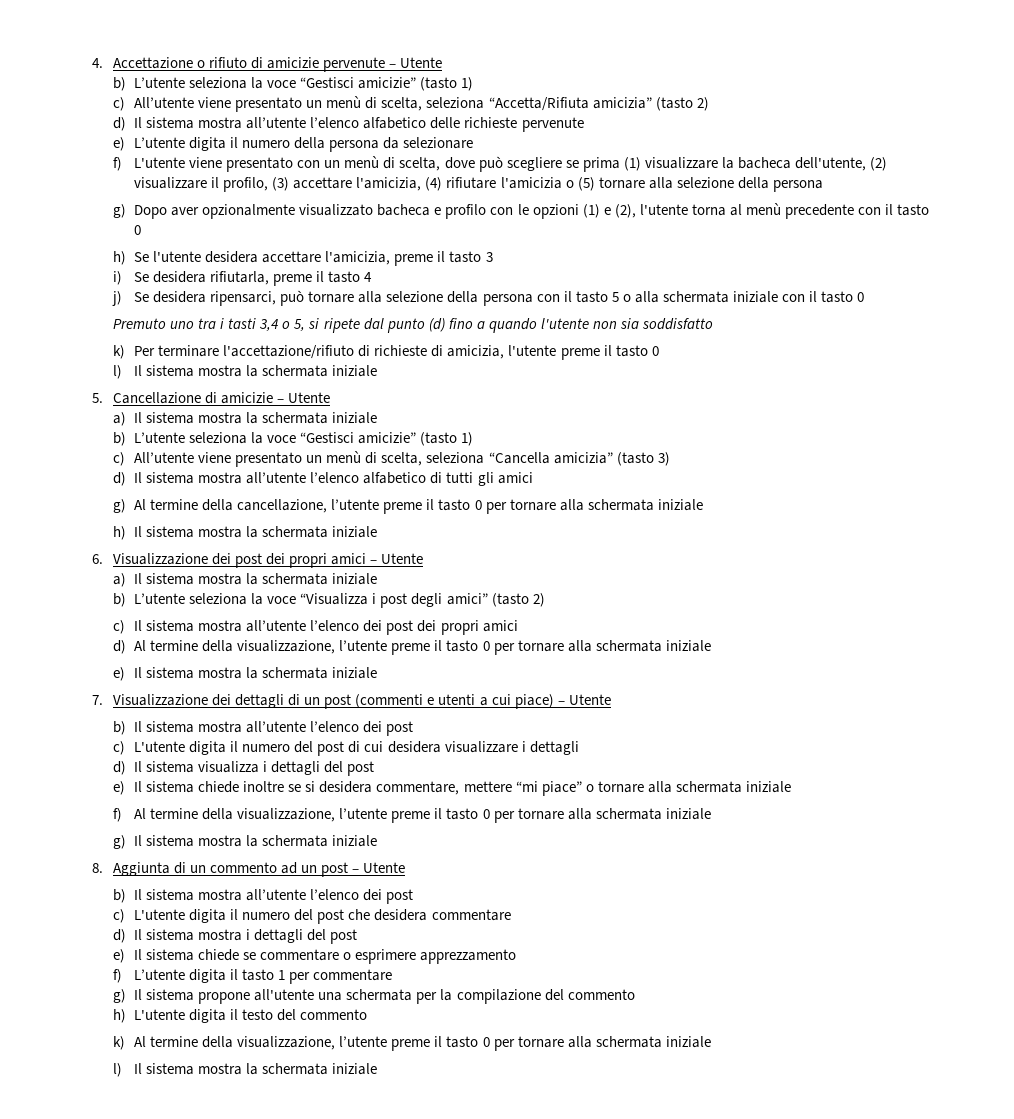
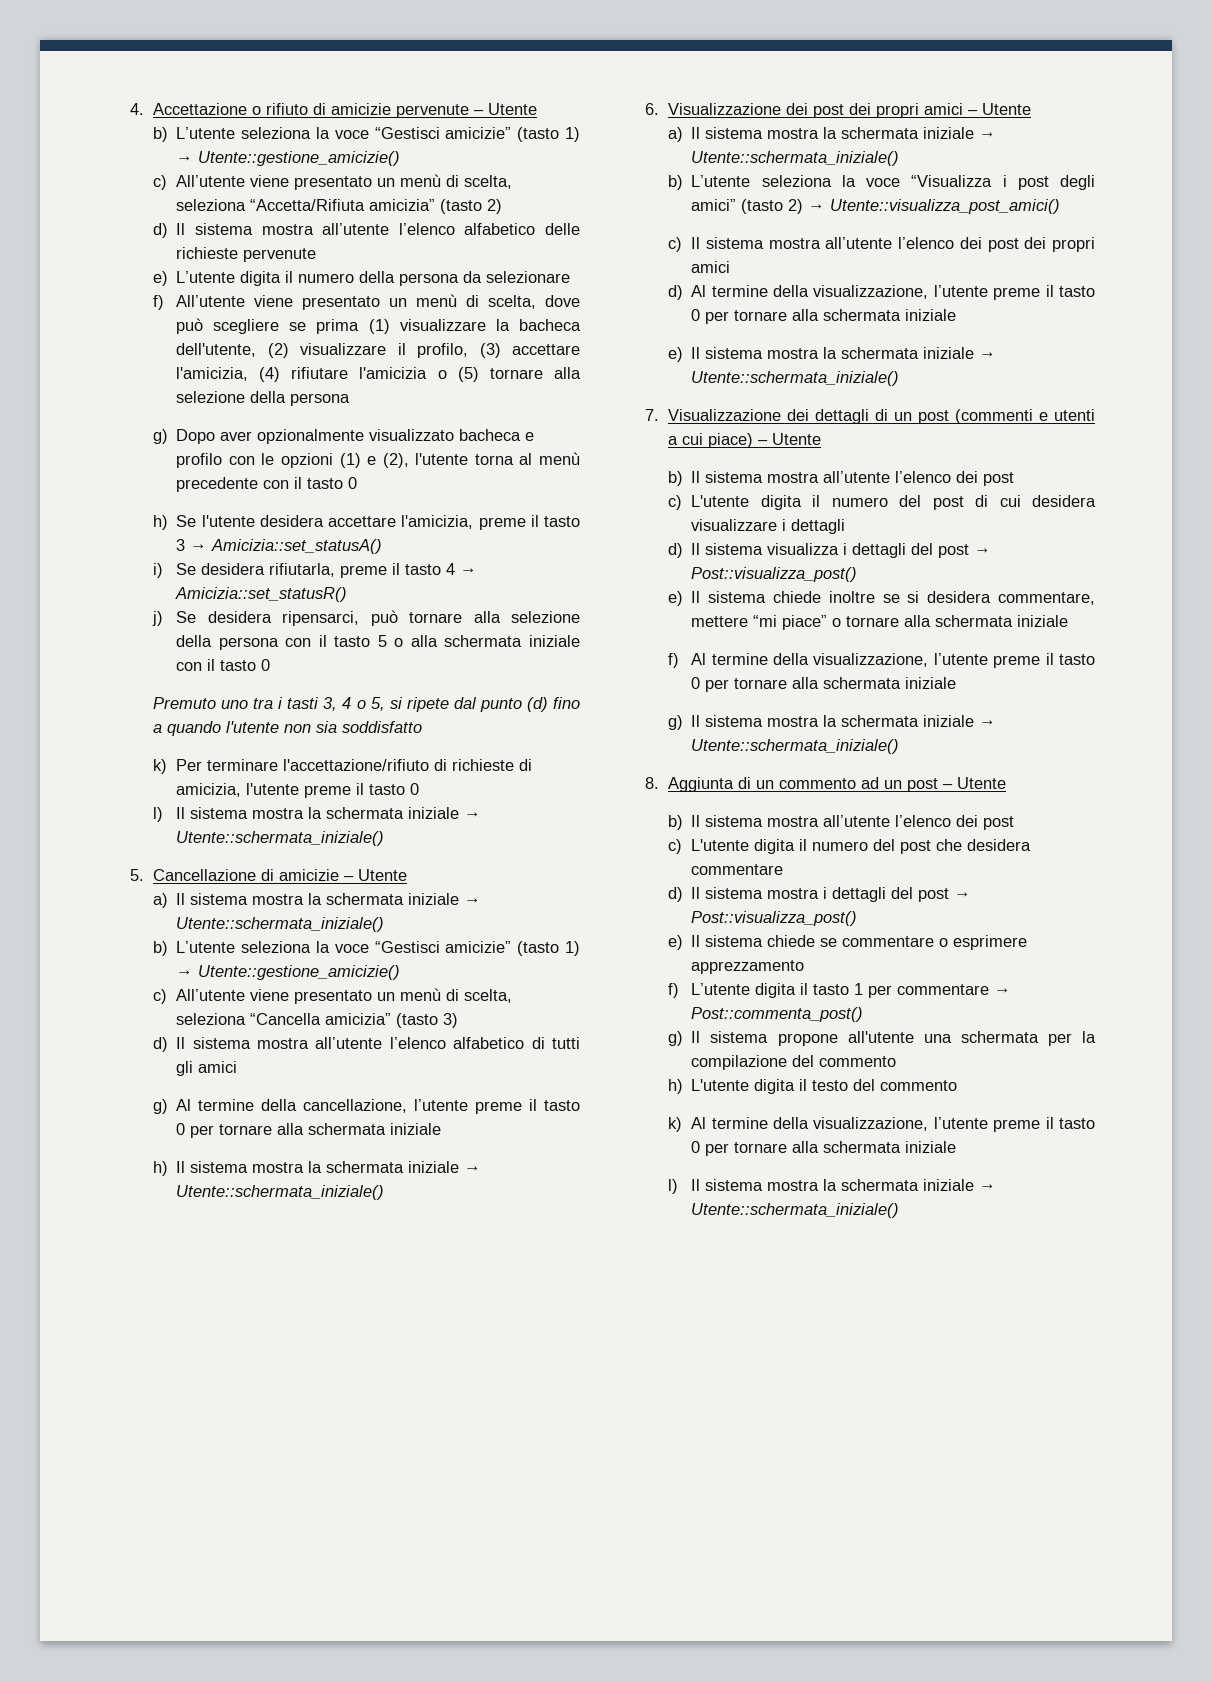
(474, 84) none -> [176,151,401,166] → Utente::gestione_amicizie()
[134,157,321,172] L'utente viene presentato con -> [176,295,381,310] All’utente viene presentato
(493, 257) none -> [190,539,383,554] → Amicizia::set_statusA()
(373, 277) none -> [460,568,478,575] [175,587,348,602] → Amicizia::set_statusR()
[259,319,279,332] 3,4 -> [323,697,352,711] 3, 4
(378, 371) none -> [464,812,482,819] [176,831,385,846] → Utente::schermata_iniziale()
[113,432,474,446] // b) L’utente seleziona la voce “Gestisci amicizie” (tasto 1) -> [464,898,482,905] [176,917,385,932] [153,941,580,956] [176,965,401,980] → Utente::schermata_iniziale() // b) L’utente seleziona la voce “Gestisci amicizie” (tasto 1) → Utente::gestione_amicizie()
(378, 532) none -> [464,1166,482,1173] [176,1185,385,1200] → Utente::schermata_iniziale()
(378, 579) none -> [979,132,997,139] [691,151,900,166] → Utente::schermata_iniziale()
(545, 600) none -> [808,199,1061,214] → Utente::visualizza_post_amici()
(378, 673) none -> [979,352,997,359] [691,371,900,386] → Utente::schermata_iniziale()
(375, 768) none -> [974,548,992,555] [691,567,858,582] → Post::visualizza_post()
(378, 841) none -> [979,720,997,727] [691,739,900,754] → Utente::schermata_iniziale()
(358, 936) none -> [954,892,972,899] [691,911,858,926] → Post::visualizza_post()
(393, 975) none -> [994,988,1012,995] [691,1007,864,1022] → Post::commenta_post()
(378, 1069) none -> [979,1184,997,1191] [691,1203,900,1218] → Utente::schermata_iniziale()

